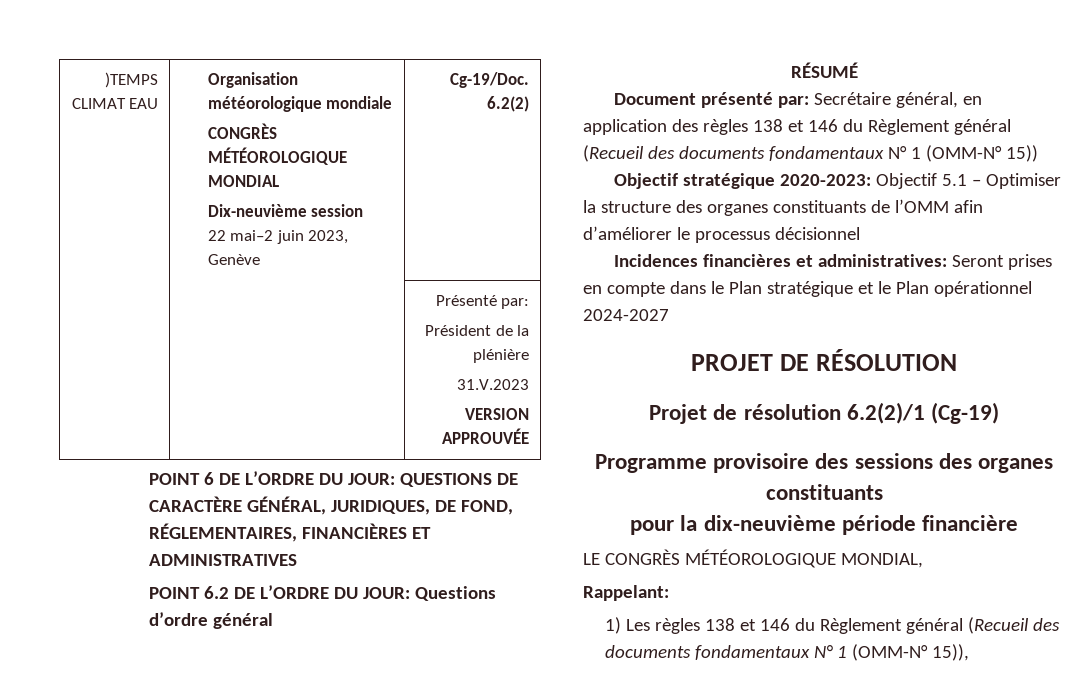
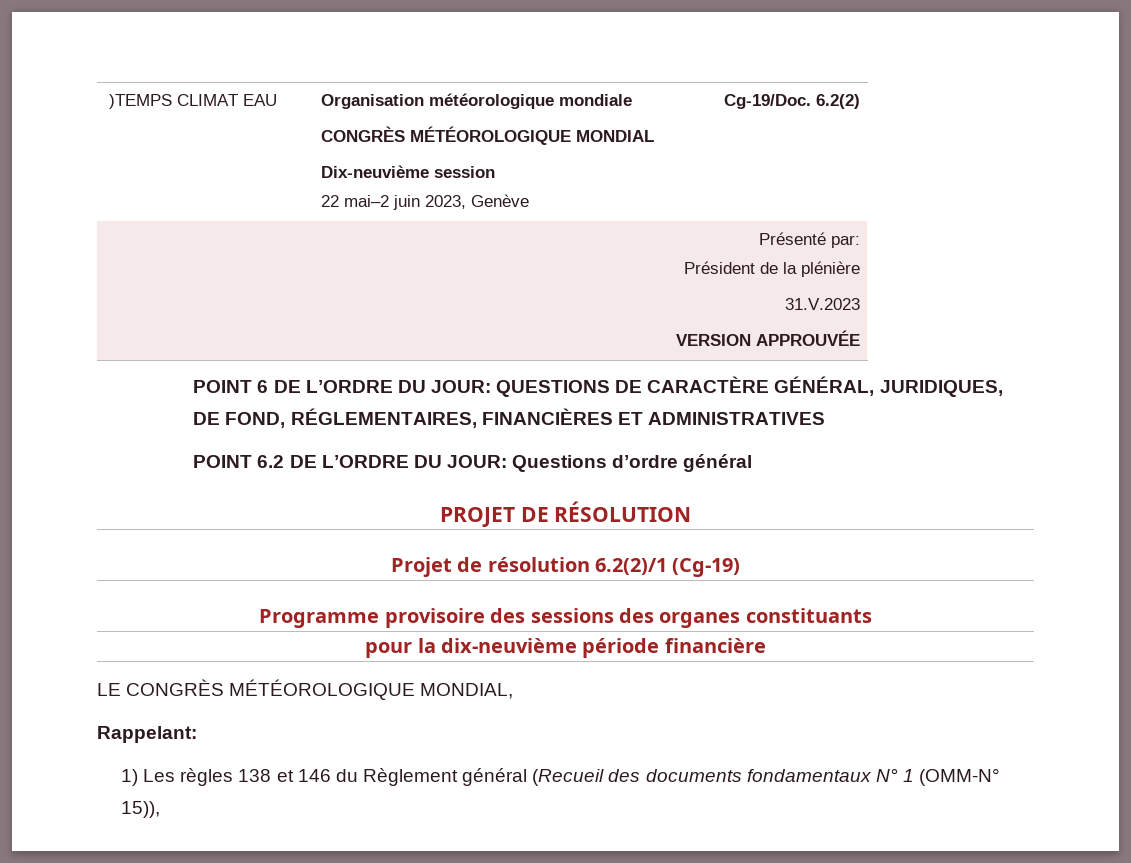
[790,62,858,78] [613,92,982,108] [583,119,1011,135] [583,145,1038,162] [613,173,1061,189] [583,199,983,216] [583,226,860,243] [613,254,1052,270] [583,281,1032,297] [583,309,669,321] // RÉSUMÉ // Document présenté par: Secrétaire général, en application des règles 138 et 146 du Règlement général (Recueil des documents fondamentaux N° 1 (OMM-N° 15)) // Objectif stratégique 2020-2023: Objectif 5.1 – Optimiser la structure des organes constituants de l’OMM afin d’améliorer le processus décisionnel // Incidences financières et administratives: Seront prises en compte dans le Plan stratégique et le Plan opérationnel 2024-2027 -> (753, 463) none

